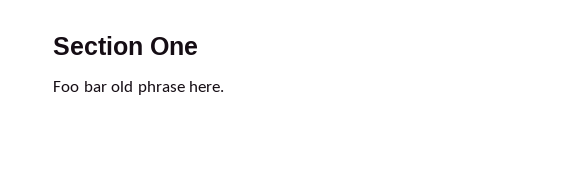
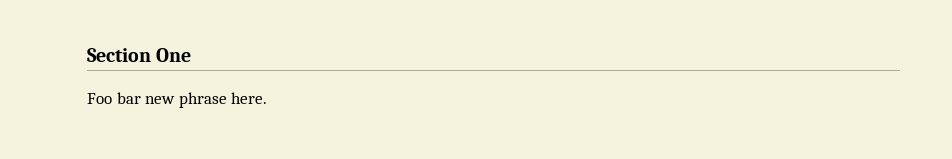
[111,81,134,92] old -> [145,96,176,104] new

